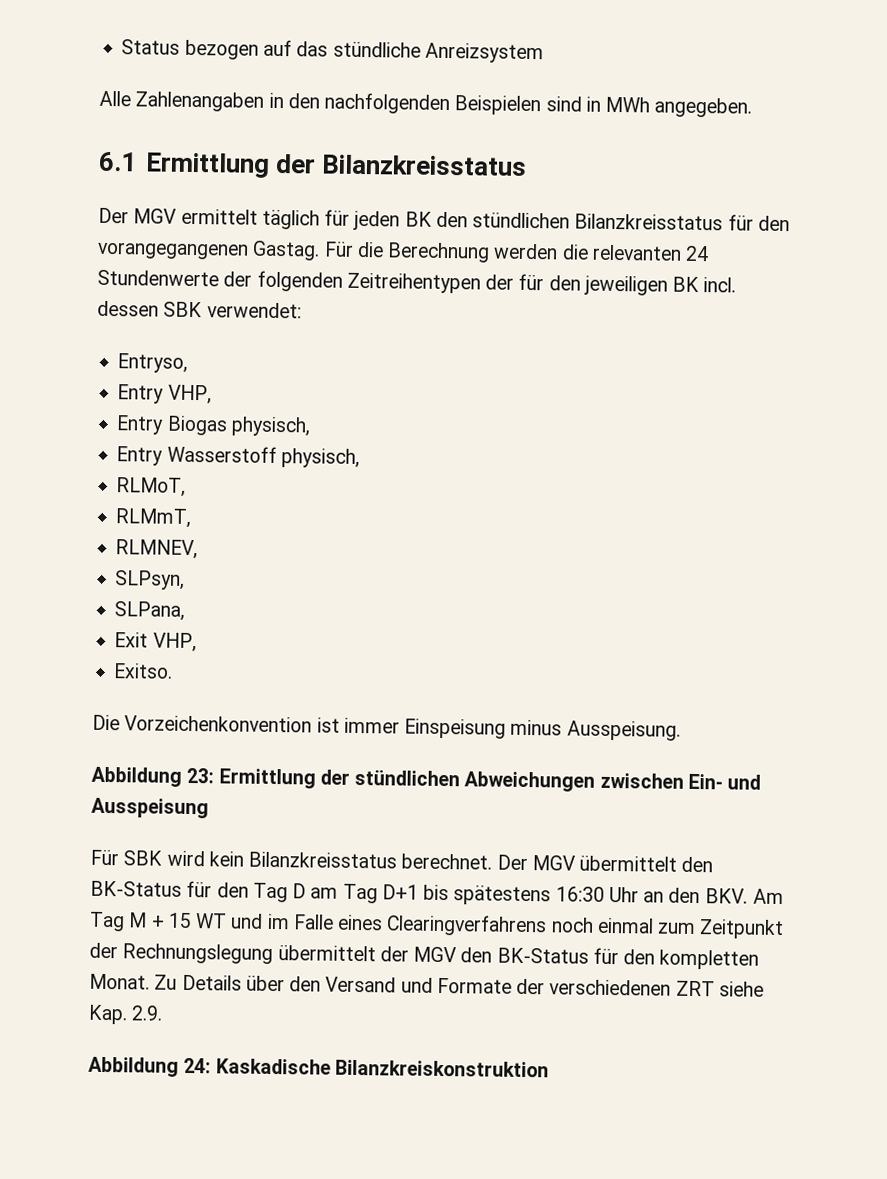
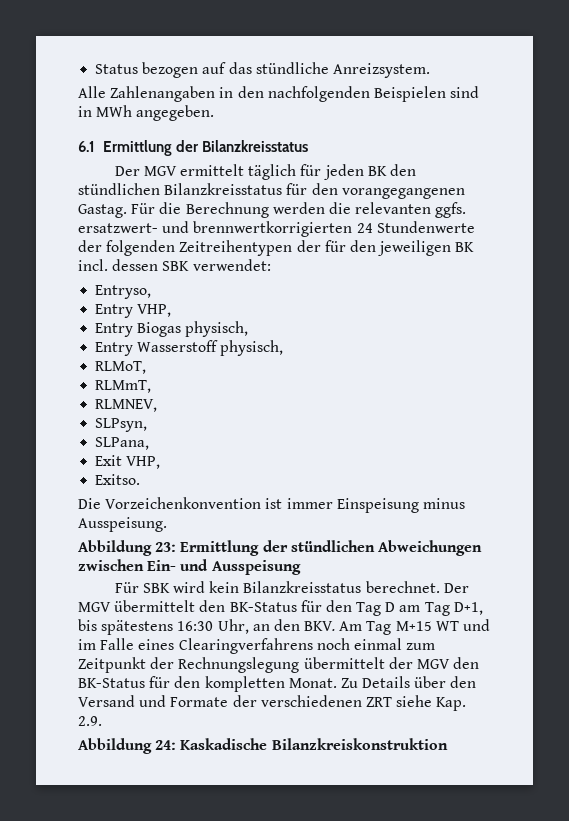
[424,42,544,64] Anreizsystem -> [332,63,430,78] Anreizsystem.
(682, 252) none -> [435,202,467,218] [78,221,353,237] ggfs. ersatzwert- und brennwertkorrigierten
[381,884,419,900] D+1 -> [453,602,483,615] D+1,
[608,886,639,903] Uhr -> [217,619,249,634] Uhr,
[128,912,192,929] M + 15 -> [395,621,432,631] M+15

